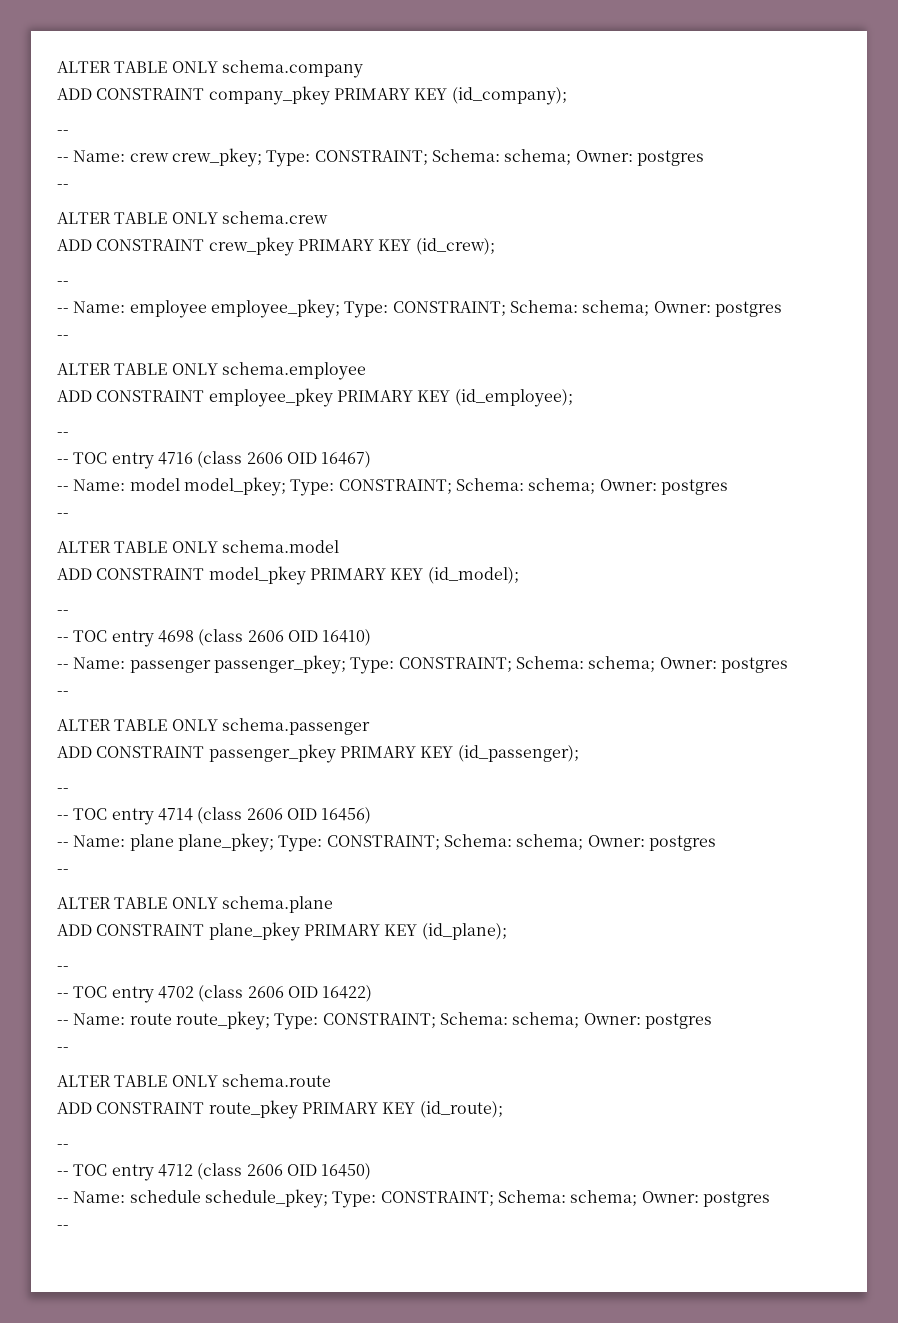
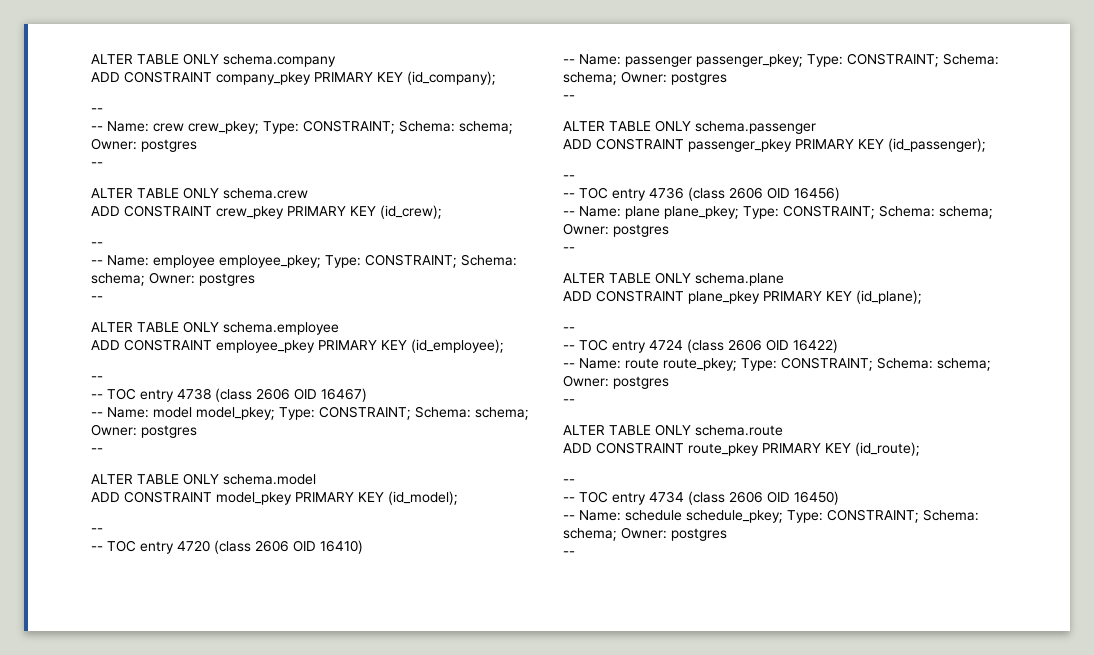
[157,452,193,465] 4716 -> [177,388,211,400] 4738
[157,630,194,643] 4698 -> [177,540,210,552] 4720
[157,808,193,821] 4714 -> [649,187,684,199] 4736
[157,986,194,999] 4702 -> [649,339,683,350] 4724
[157,1164,193,1177] 4712 -> [649,491,684,503] 4734

